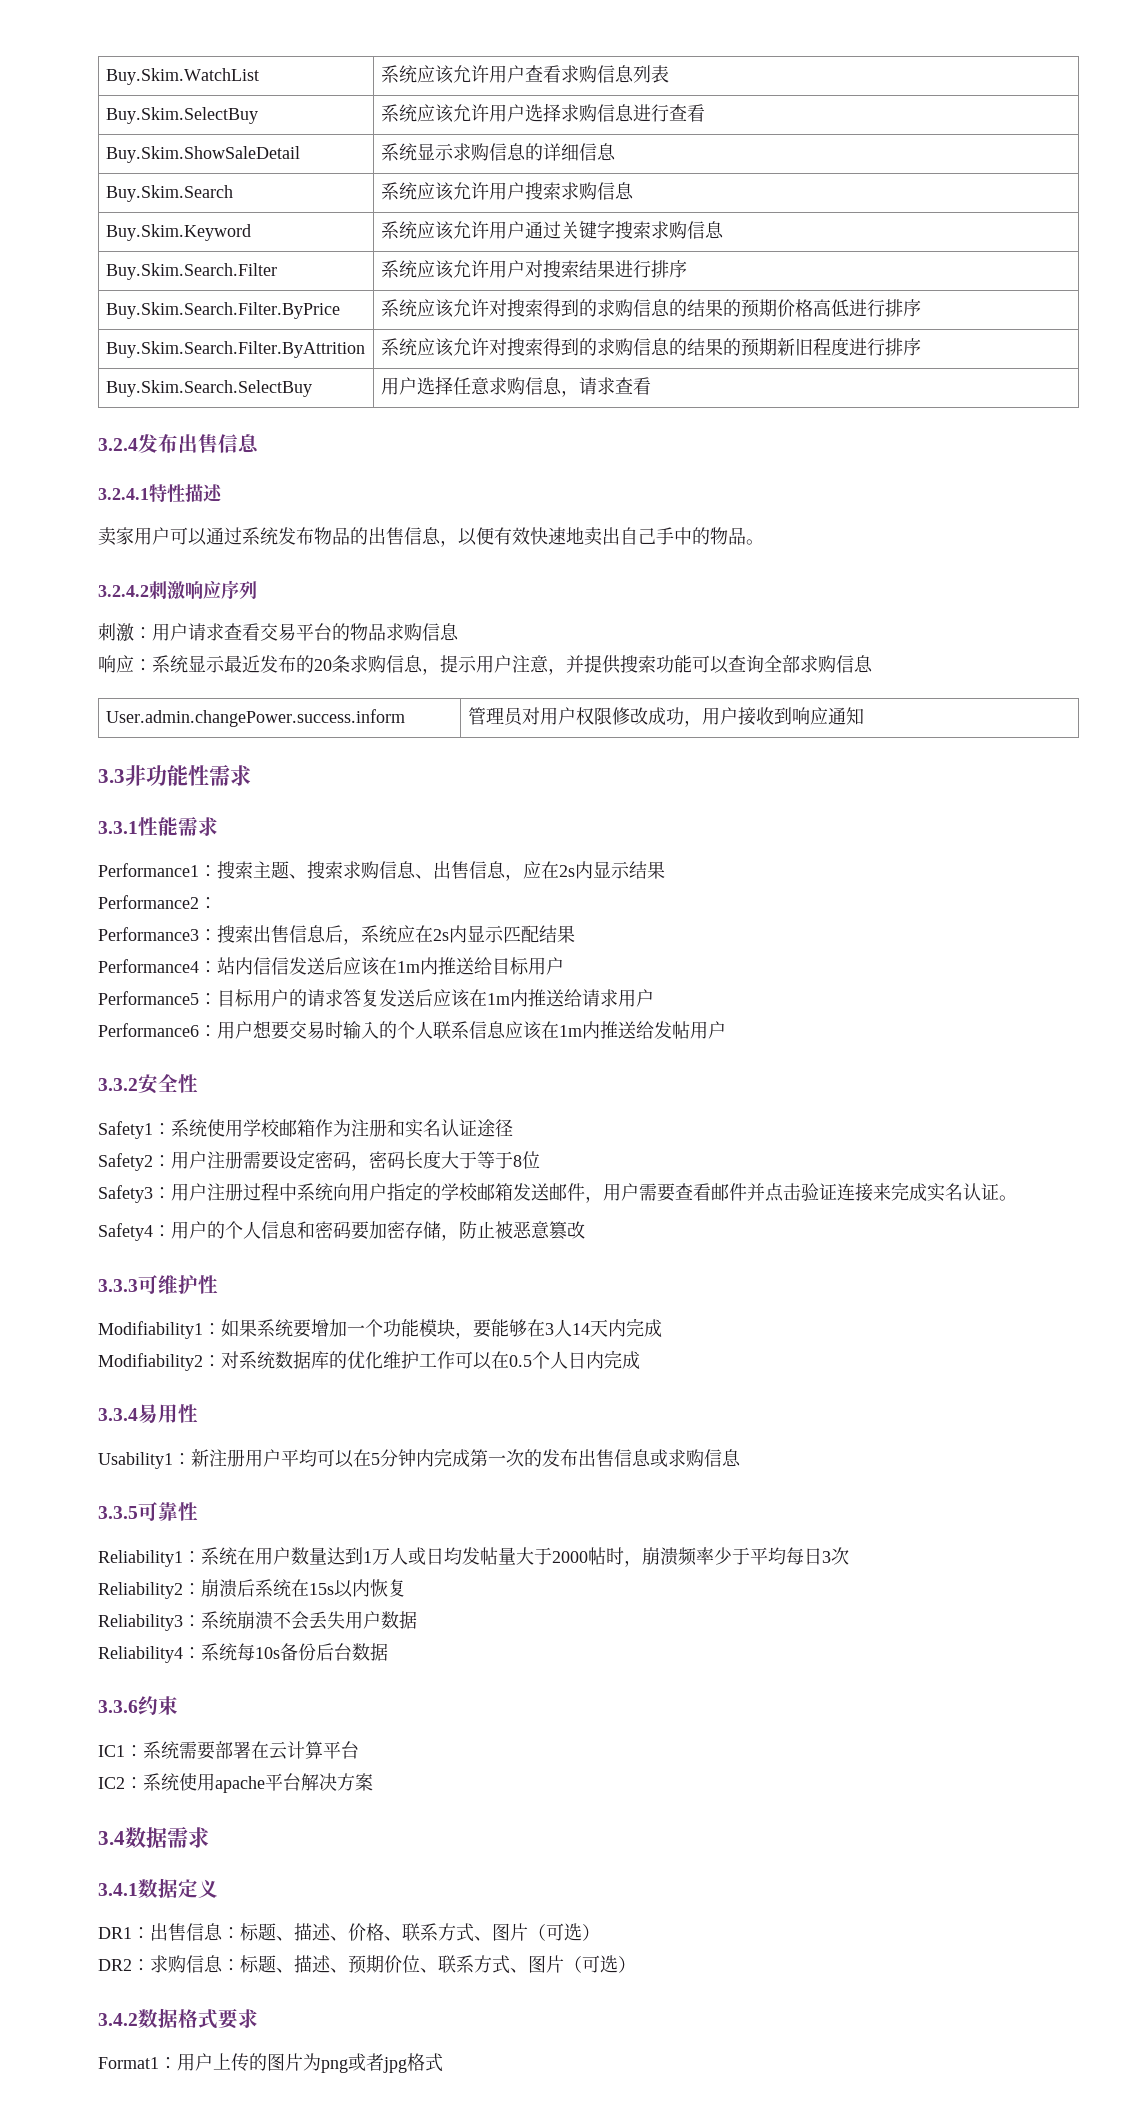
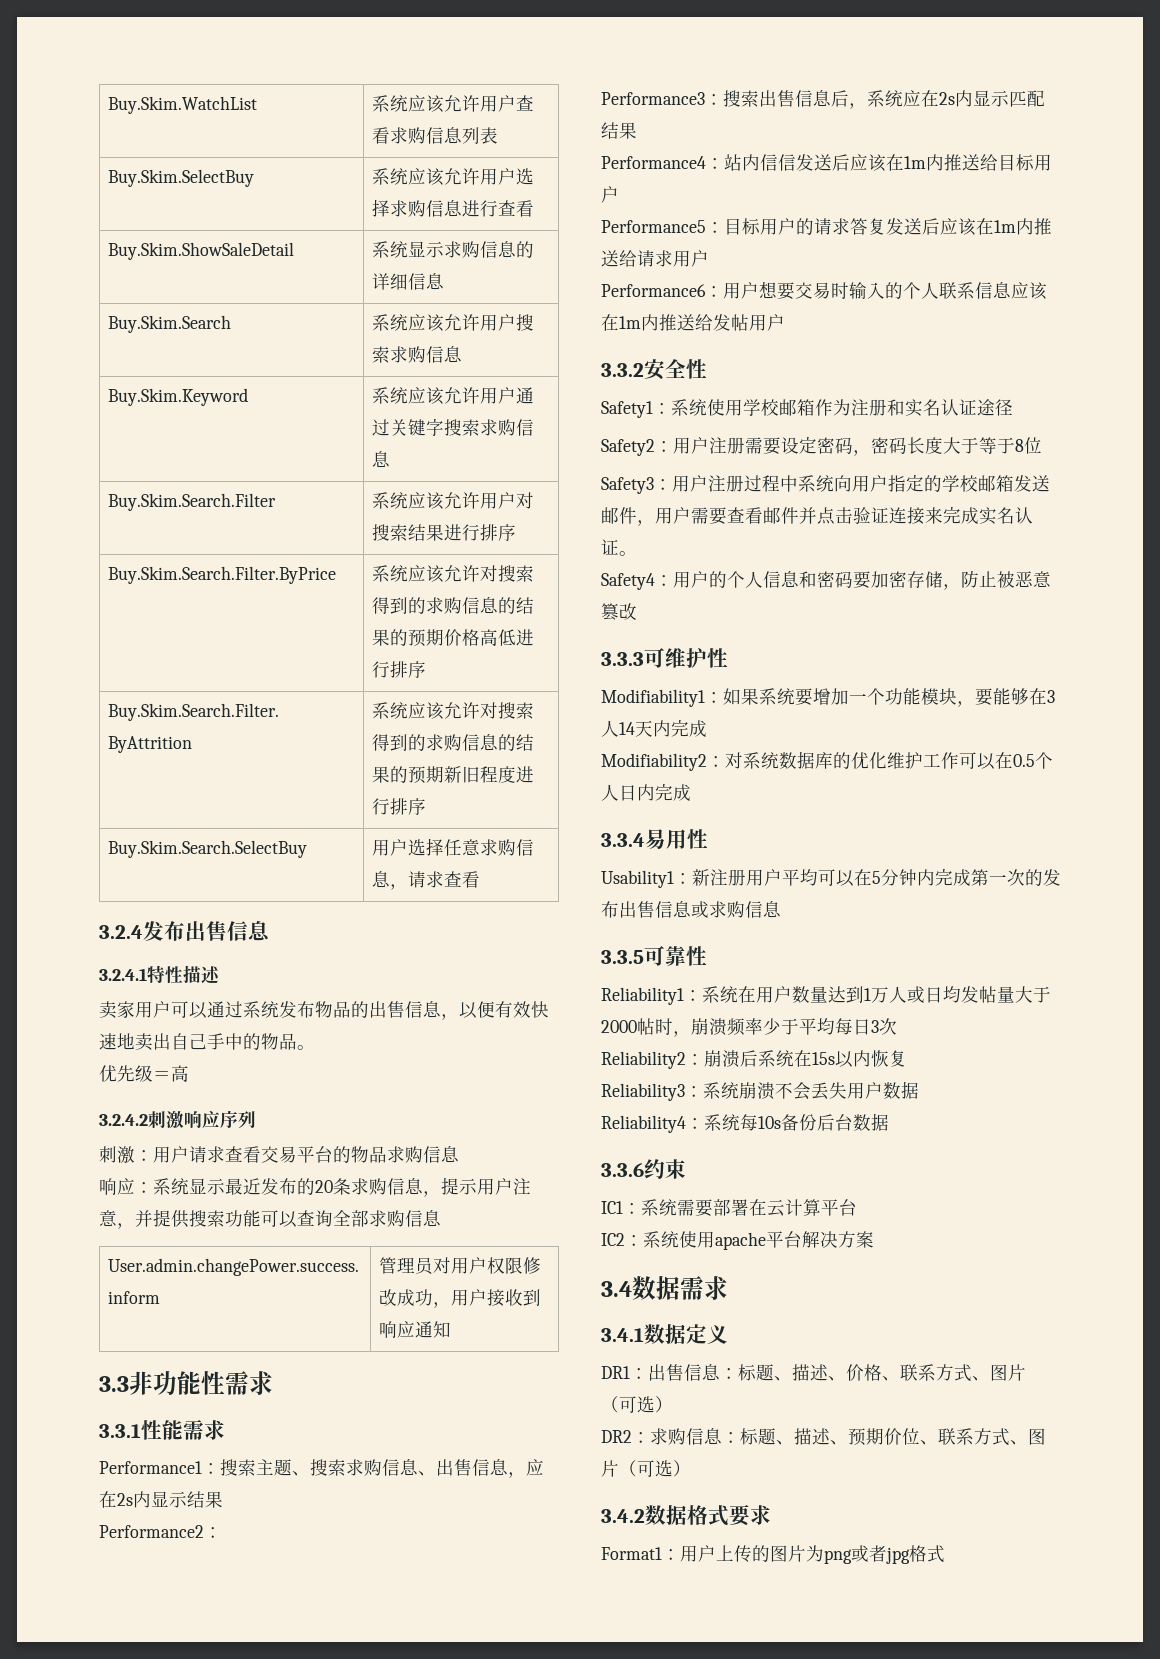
(764, 542) none -> [99,1065,189,1082] // 优先级＝高

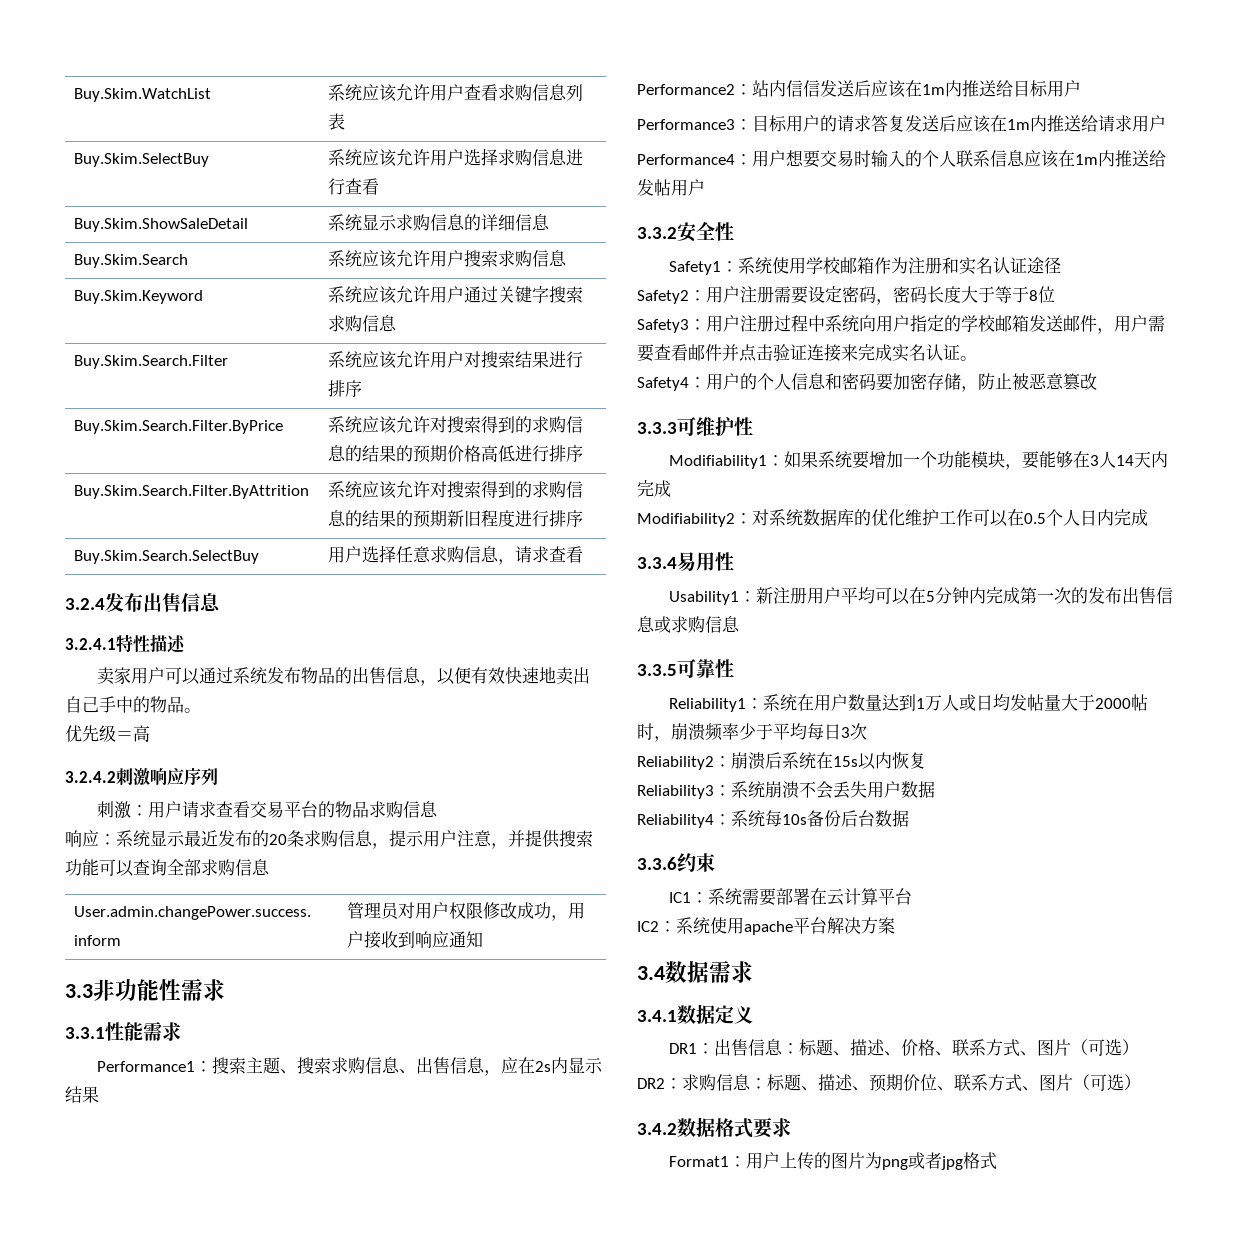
[601,90,1045,109] [601,122,637,139] [601,156,724,169] // Performance3：搜索出售信息后，系统应在2s内显示匹配结果 // Performance4： -> (752, 89) none
[601,220,706,233] Performance5 -> [637,119,735,130] Performance3
[601,284,706,297] Performance6 -> [637,154,735,165] Performance4

